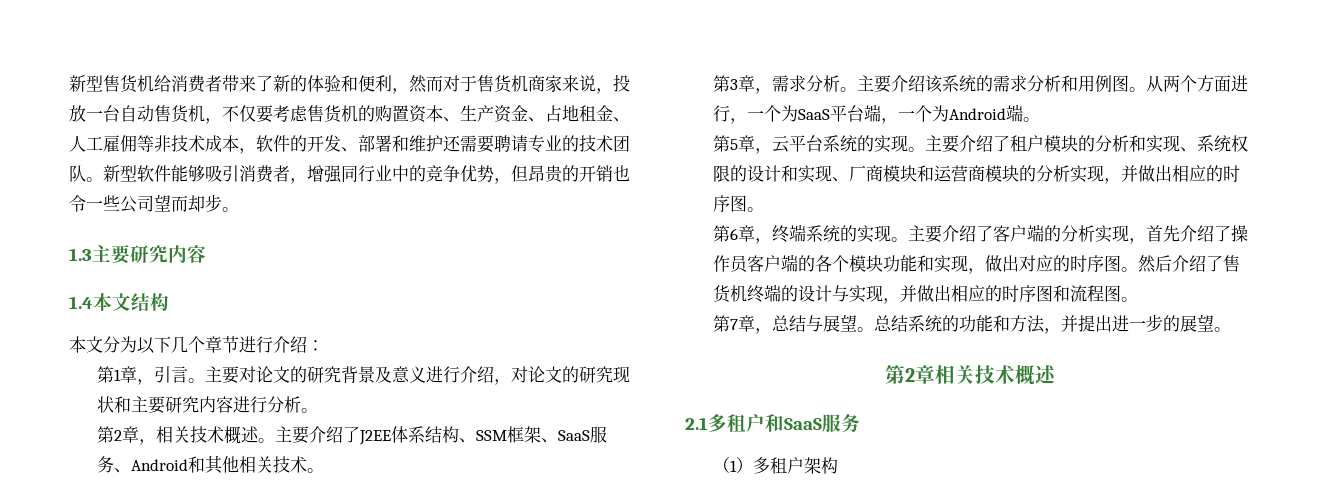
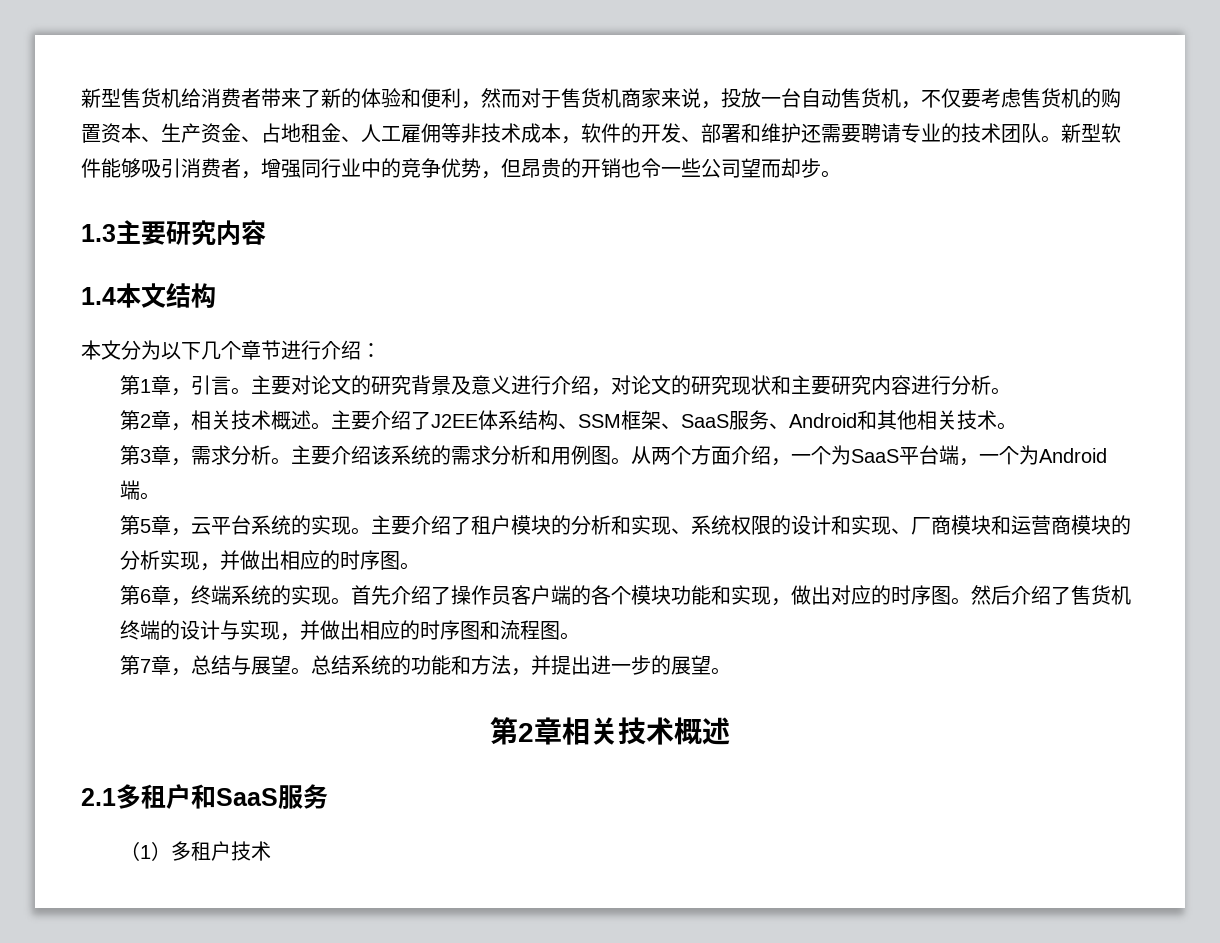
[1230,75,1248,92] [712,105,730,122] 进行 -> [731,445,772,465] 介绍
[907,224,1146,244] 主要介绍了客户端的分析实现， -> (352, 601) none
[803,457,838,474] 架构 -> [231,841,272,861] 技术

